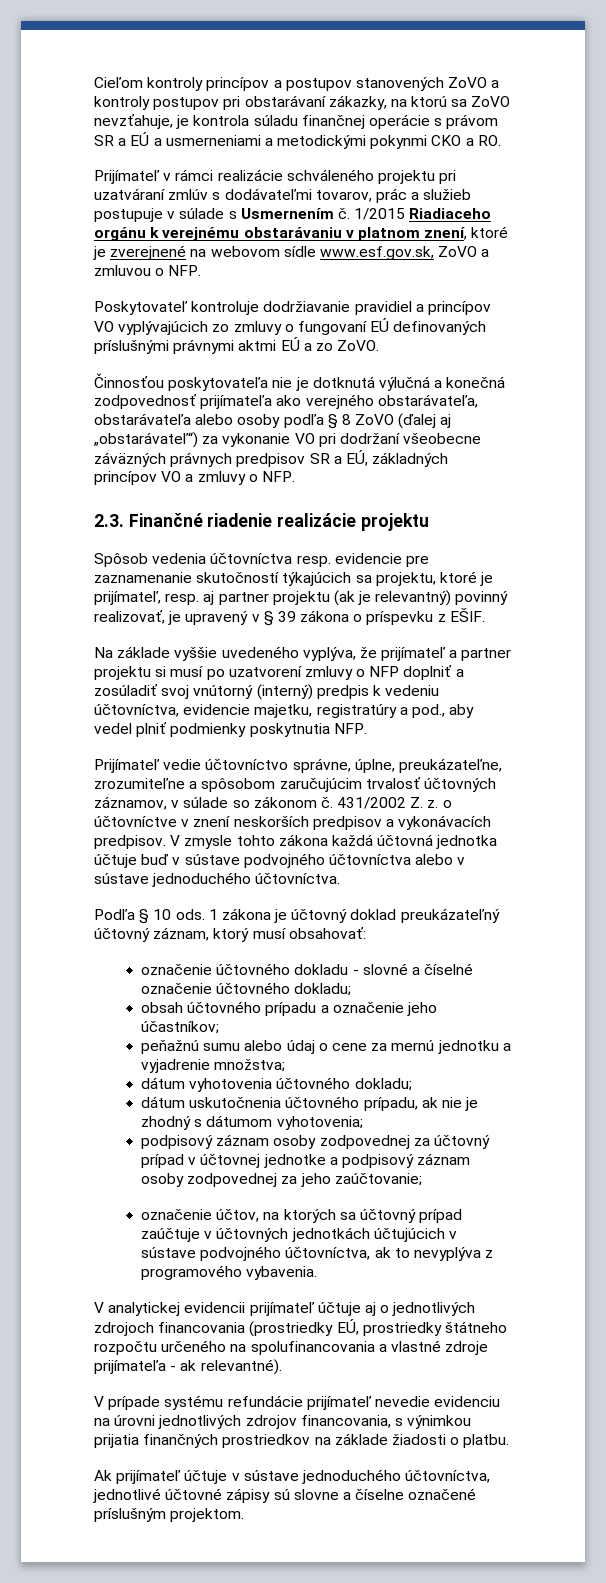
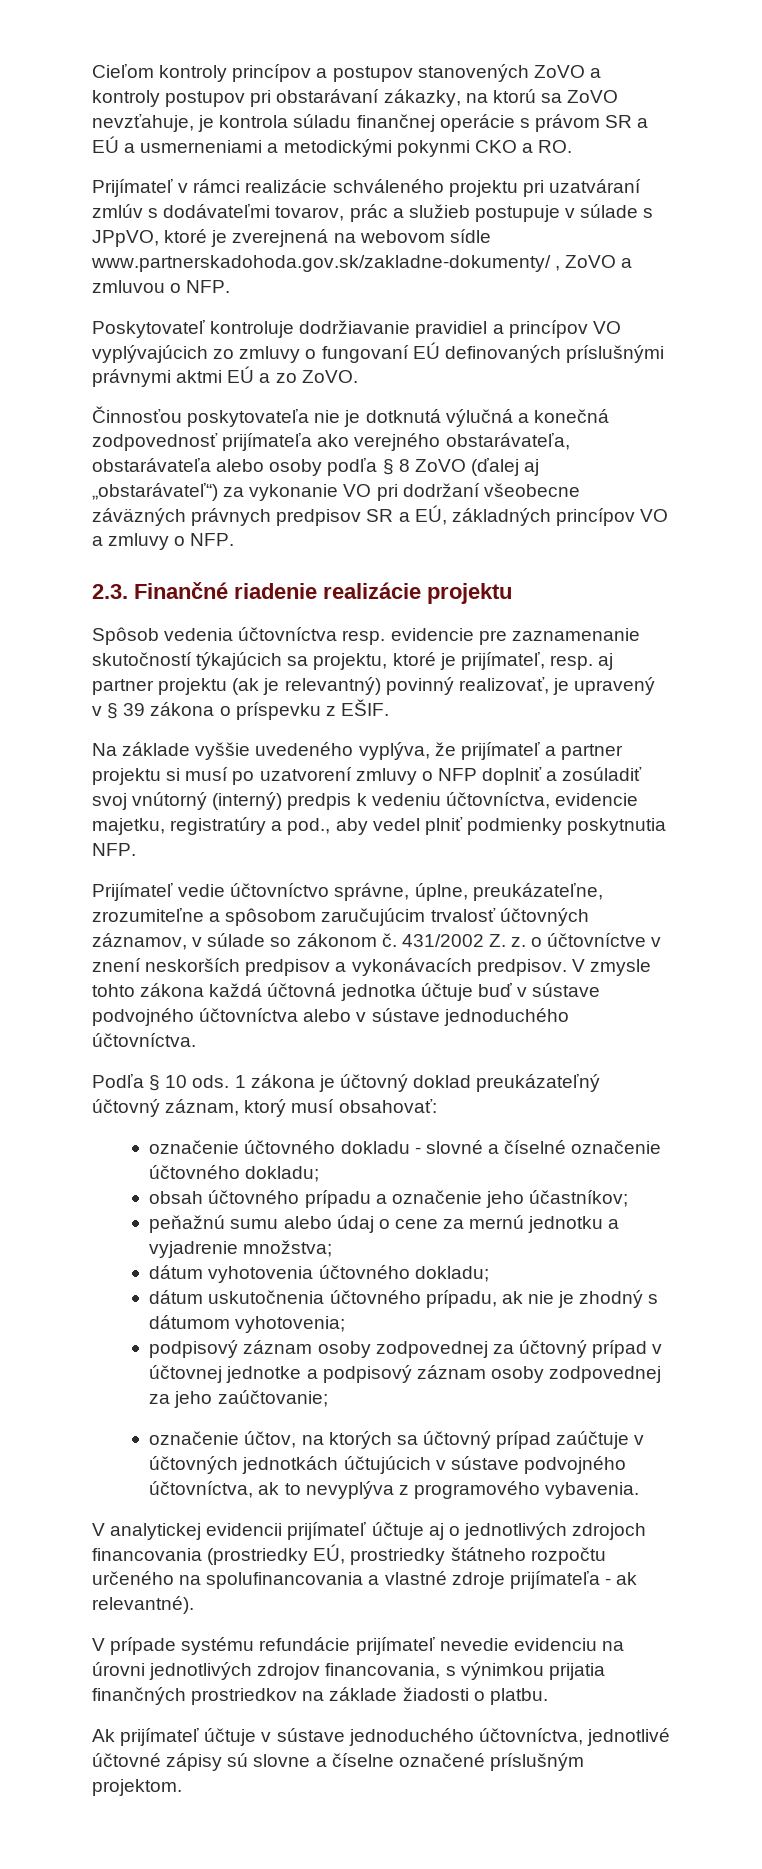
[240,208,492,220] [94,226,509,241] [93,245,187,260] Usmernením č. 1/2015 Riadiaceho orgánu k verejnému obstarávaniu v platnom znení, ktoré je zverejnené -> [92,229,329,247] JPpVO, ktoré je zverejnená
[319,246,434,260] www.esf.gov.sk, -> [91,255,561,272] www.partnerskadohoda.gov.sk/zakladne-dokumenty/ ,

